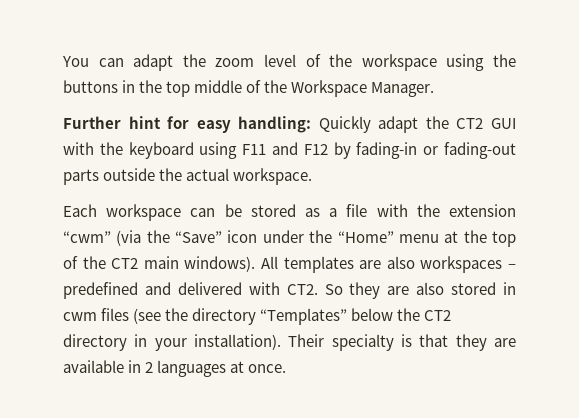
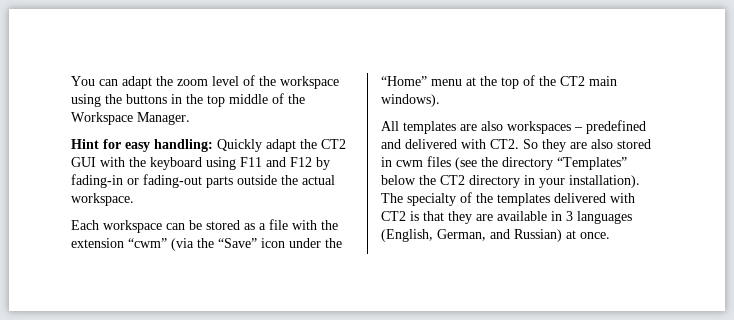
[63,116,161,129] Further hint -> [71,139,99,149] Hint
(256, 264) none -> (440, 100) //
[288,334,394,351] Their specialty -> [381,192,635,206] [381,211,406,221] The specialty of the templates delivered with CT2
[145,360,227,377] 2 languages -> [566,211,632,224] [381,229,562,242] 3 languages (English, German, and Russian)

